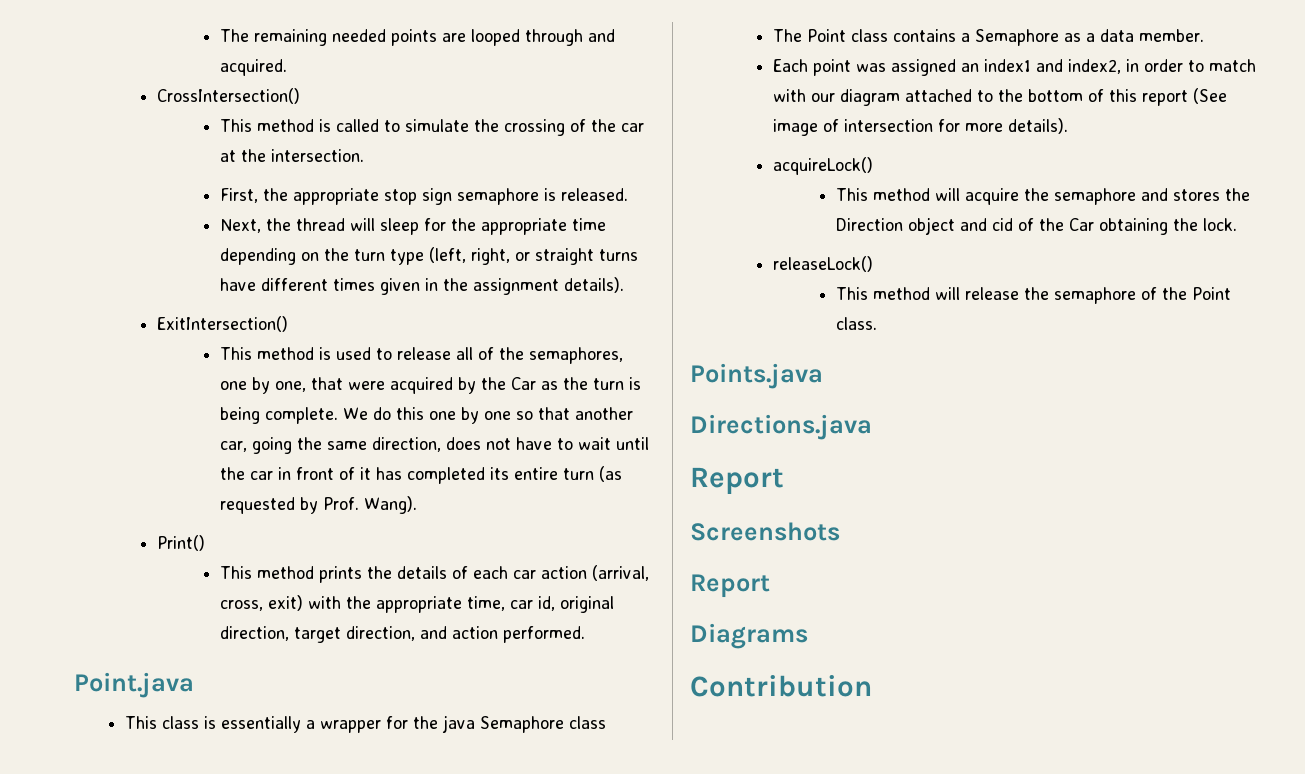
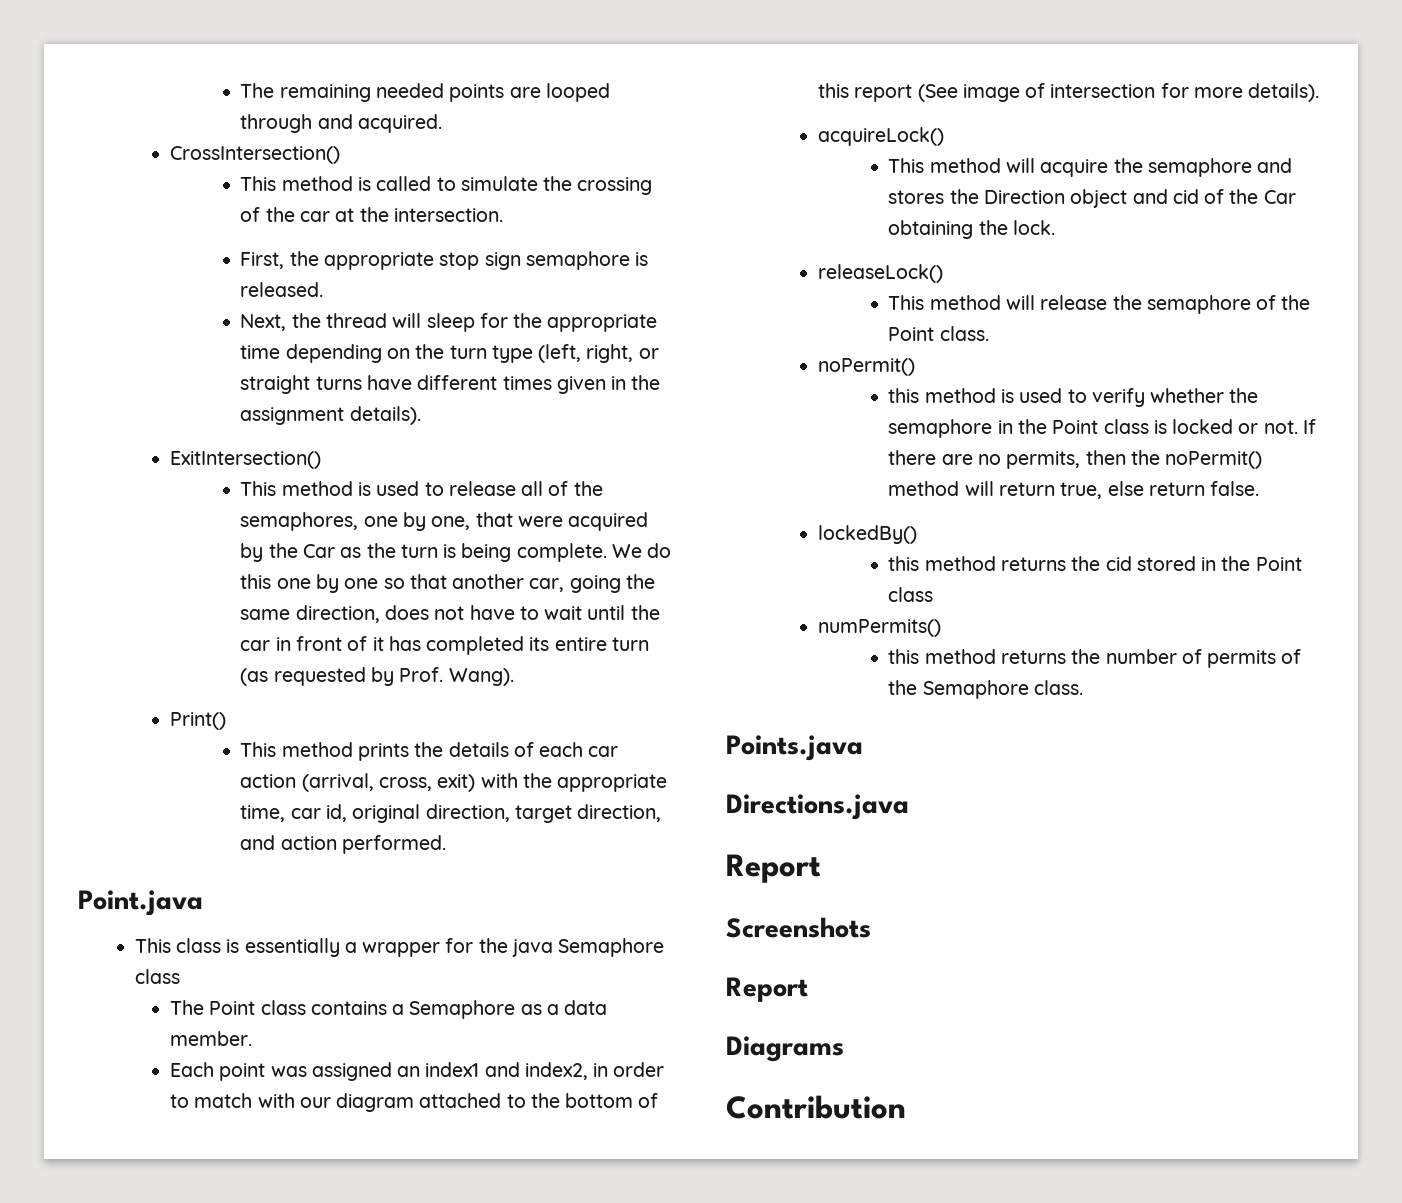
(878, 323) none -> [817,358,915,376] [888,388,1259,407] [888,419,1316,438] [888,450,1263,469] [888,481,1260,499] [817,525,917,544] [888,556,1302,571] [888,587,934,602] [817,619,941,637] [888,649,1302,668] [888,680,1084,699] // noPermit() // this method is used to verify whether the semaphore in the Point class is locked or not. If there are no permits, then the noPermit() method will return true, else return false. // lockedBy() // this method returns the cid stored in the Point class // numPermits() // this method returns the number of permits of the Semaphore class.

